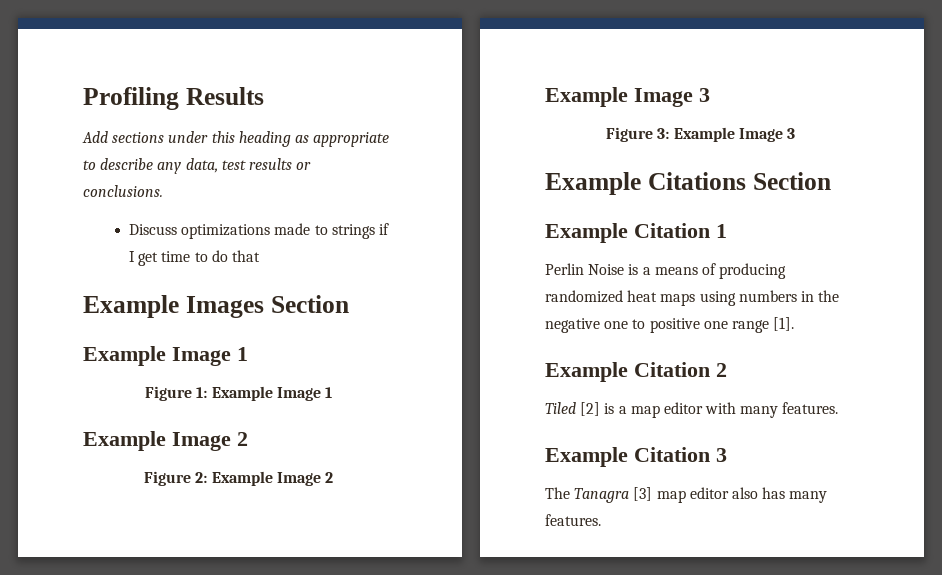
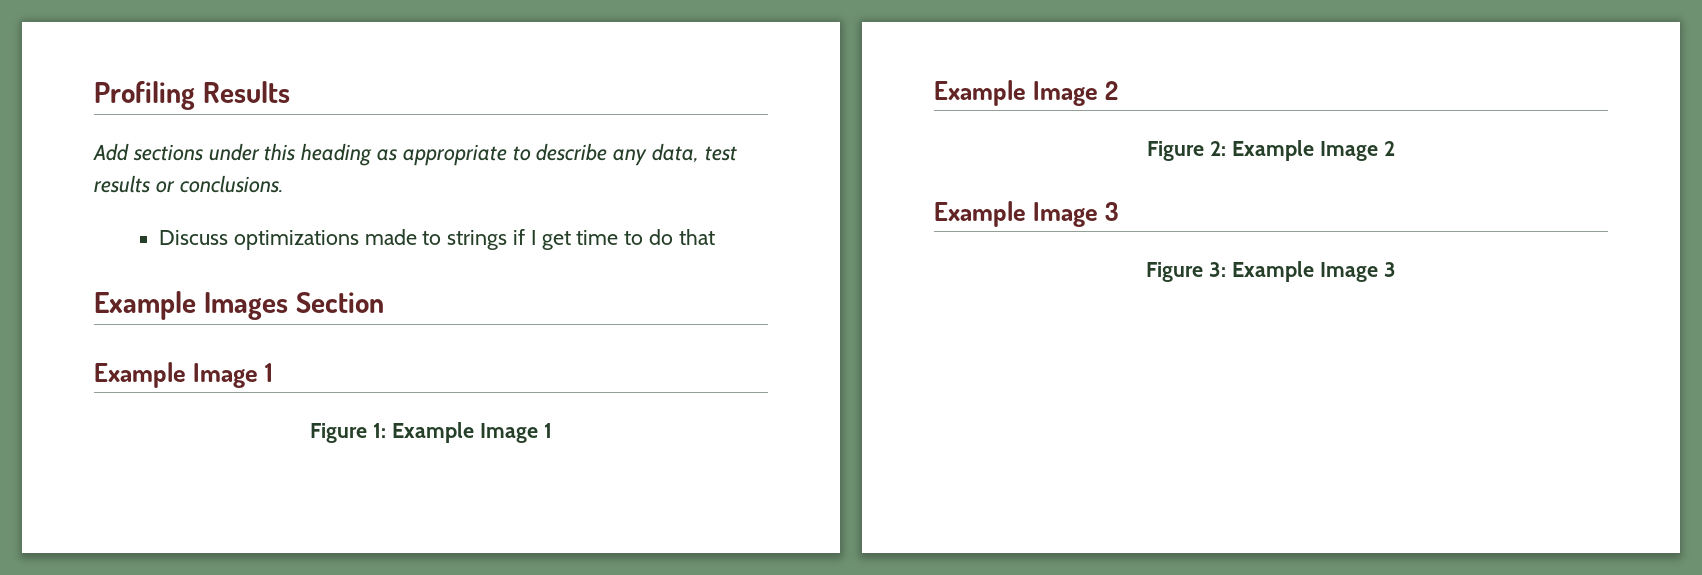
[545,172,831,195] [545,223,727,243] [545,263,787,279] [545,290,840,306] [545,317,795,333] [545,362,727,382] [545,402,839,418] [545,447,727,467] [545,487,828,503] [545,514,601,526] // Example Citations Section // Example Citation 1 // Perlin Noise is a means of producing randomized heat maps using numbers in the negative one to positive one range [1]. // Example Citation 2 // Tiled [2] is a map editor with many features. // Example Citation 3 // The Tanagra [3] map editor also has many features. -> (1396, 269) none

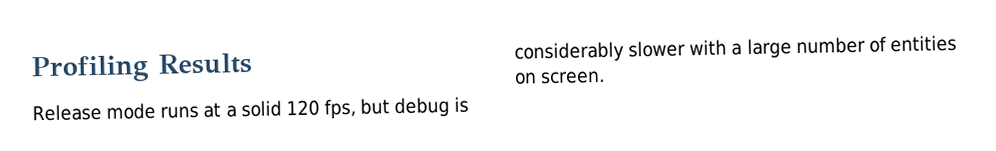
[93,143,737,166] [94,175,283,193] [159,229,715,250] [94,291,384,320] [94,362,273,388] [310,422,552,443] [934,80,1119,106] [1147,140,1395,161] [934,201,1120,227] [1146,261,1396,282] Add sections under this heading as appropriate to describe any data, test results or conclusions. // Discuss optimizations made to strings if I get time to do that // Example Images Section // Example Image 1 // Figure 1: Example Image 1 // Example Image 2 // Figure 2: Example Image 2 // Example Image 3 // Figure 3: Example Image 3 -> [32,96,470,122] [514,34,957,63] [514,70,606,85] Release mode runs at a solid 120 fps, but debug is considerably slower with a large number of entities on screen.

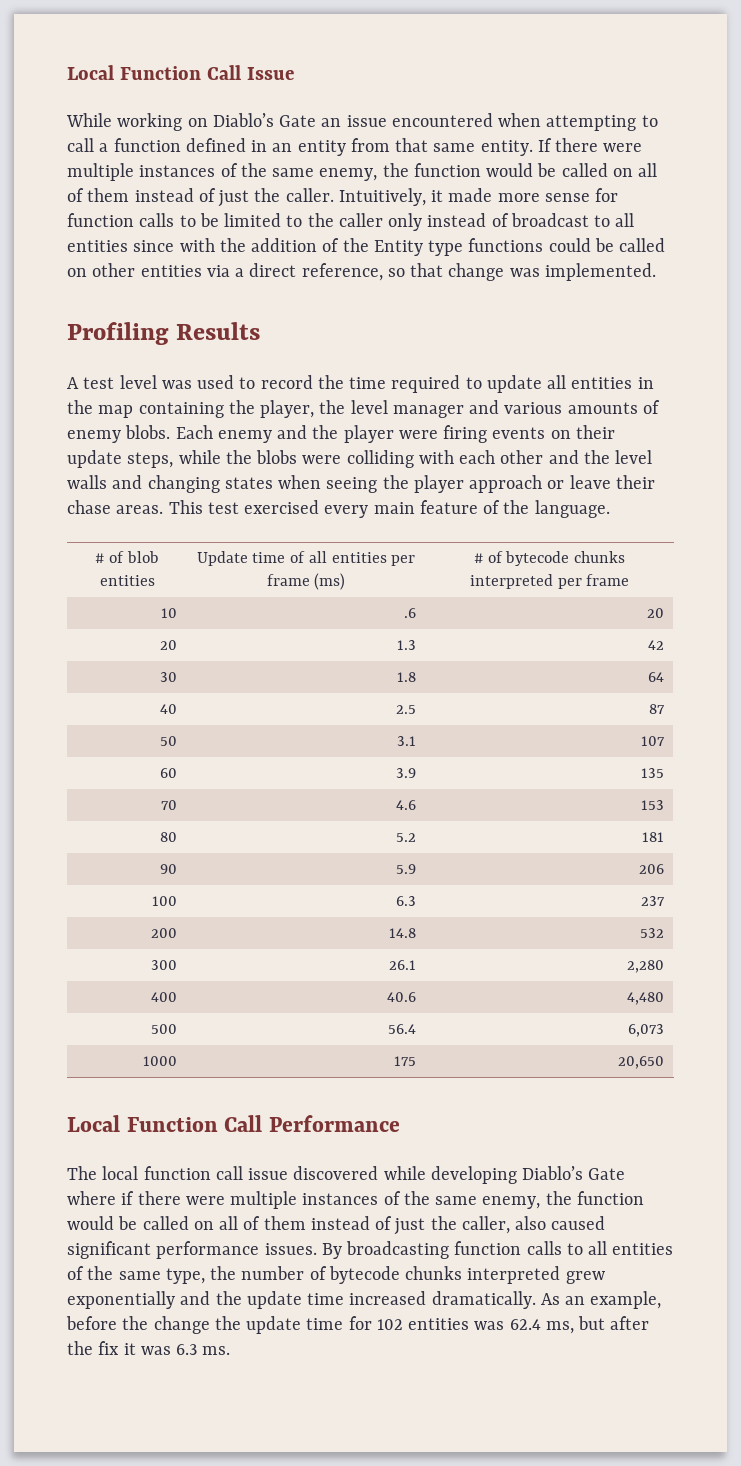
[31,52,252,84] [32,96,470,122] [514,34,957,63] [514,70,606,85] Profiling Results // Release mode runs at a solid 120 fps, but debug is considerably slower with a large number of entities on screen. -> [67,65,294,80] [66,113,658,131] [67,138,643,156] [67,163,658,181] [67,188,619,207] [67,213,635,231] [67,238,666,256] [67,263,656,281] [67,322,261,345] [67,375,654,393] [67,400,660,418] [67,425,615,443] [67,450,653,468] [67,475,655,493] [67,500,610,518] [95,551,159,563] [99,575,155,586] [196,551,416,566] [266,573,346,590] [473,551,626,566] [469,574,630,589] [160,608,177,618] [403,608,416,618] [646,608,664,618] [159,640,177,650] [396,640,416,650] [647,640,664,650] [159,672,177,682] [396,672,416,682] [647,672,664,682] [159,704,177,714] [395,705,416,714] [648,704,665,714] [159,736,177,746] [396,736,416,746] [640,736,665,746] [159,768,177,778] [395,768,416,778] [640,768,664,778] [160,800,177,810] [395,800,416,810] [640,800,664,810] [159,832,177,842] [395,833,416,842] [641,832,664,842] [159,864,177,874] [395,864,416,874] [638,864,664,874] [151,896,177,906] [395,896,416,906] [640,896,665,906] [150,928,177,938] [388,928,416,938] [639,928,664,938] [150,960,177,970] [388,960,416,970] [626,960,664,973] [150,992,177,1002] [386,992,416,1002] [626,992,664,1005] [150,1024,177,1034] [387,1024,416,1034] [627,1024,664,1037] [142,1056,177,1066] [393,1056,416,1066] [617,1056,664,1069] [67,1115,400,1132] [67,1166,626,1184] [67,1191,644,1209] [67,1216,606,1235] [67,1241,674,1259] [67,1266,605,1284] [67,1291,662,1309] [66,1316,650,1334] [67,1341,231,1355] Local Function Call Issue // While working on Diablo’s Gate an issue encountered when attempting to call a function defined in an entity from that same entity. If there were multiple instances of the same enemy, the function would be called on all of them instead of just the caller. Intuitively, it made more sense for function calls to be limited to the caller only instead of broadcast to all entities since with the addition of the Entity type functions could be called on other entities via a direct reference, so that change was implemented. // Profiling Results // A test level was used to record the time required to update all entities in the map containing the player, the level manager and various amounts of enemy blobs. Each enemy and the player were firing events on their update steps, while the blobs were colliding with each other and the level walls and changing states when seeing the player approach or leave their chase areas. This test exercised every main feature of the language. // # of blob entities | Update time of all entities per frame (ms) | # of bytecode chunks interpreted per frame // 10 | .6 | 20 // 20 | 1.3 | 42 // 30 | 1.8 | 64 // 40 | 2.5 | 87 // 50 | 3.1 | 107 // 60 | 3.9 | 135 // 70 | 4.6 | 153 // 80 | 5.2 | 181 // 90 | 5.9 | 206 // 100 | 6.3 | 237 // 200 | 14.8 | 532 // 300 | 26.1 | 2,280 // 400 | 40.6 | 4,480 // 500 | 56.4 | 6,073 // 1000 | 175 | 20,650 // Local Function Call Performance // The local function call issue discovered while developing Diablo’s Gate where if there were multiple instances of the same enemy, the function would be called on all of them instead of just the caller, also caused significant performance issues. By broadcasting function calls to all entities of the same type, the number of bytecode chunks interpreted grew exponentially and the update time increased dramatically. As an example, before the change the update time for 102 entities was 62.4 ms, but after the fix it was 6.3 ms.

